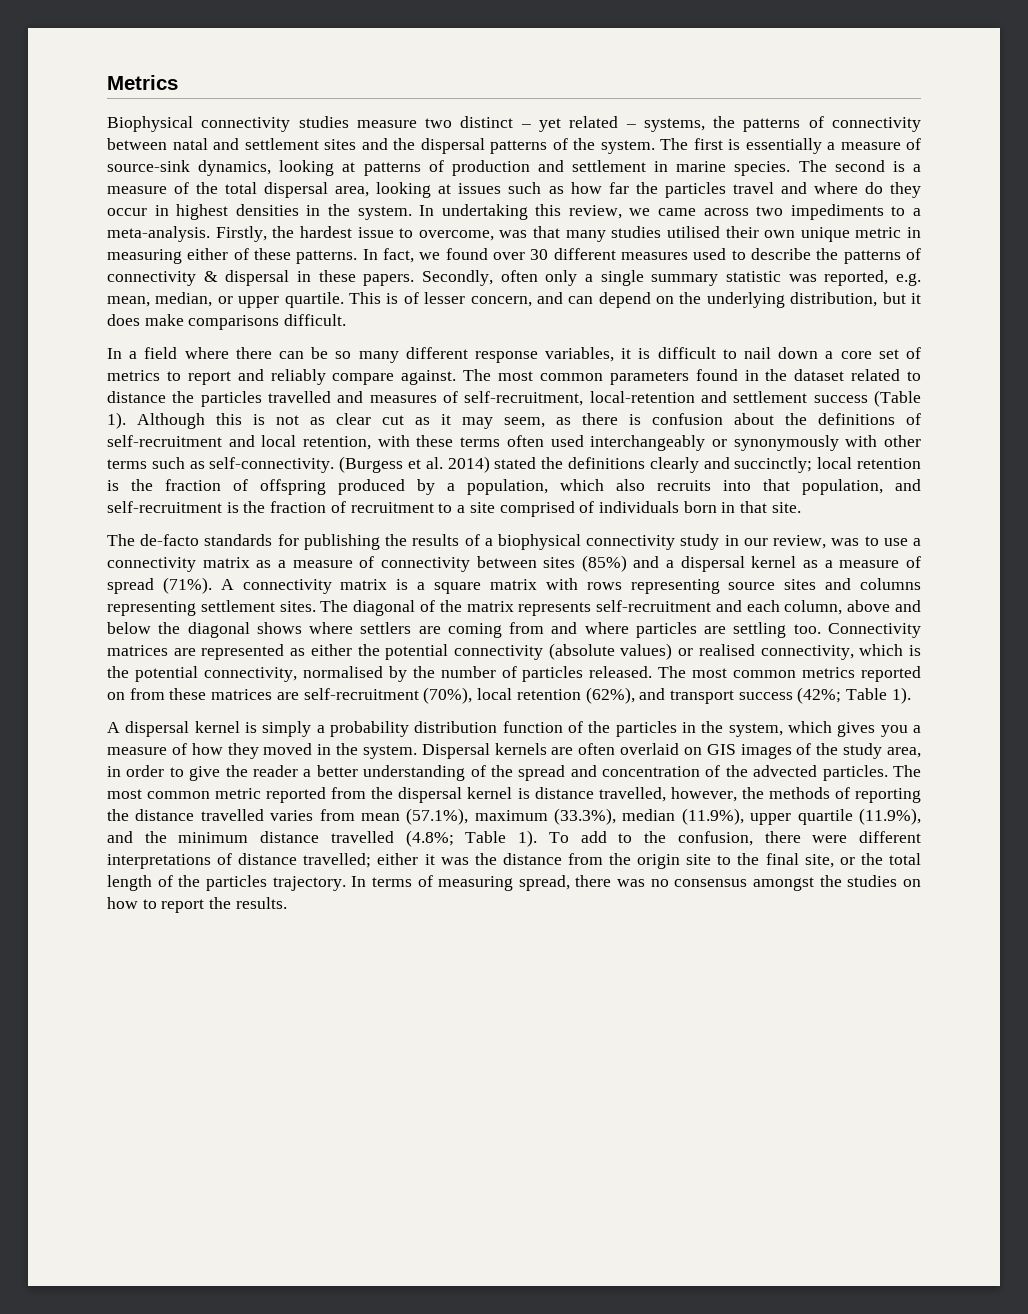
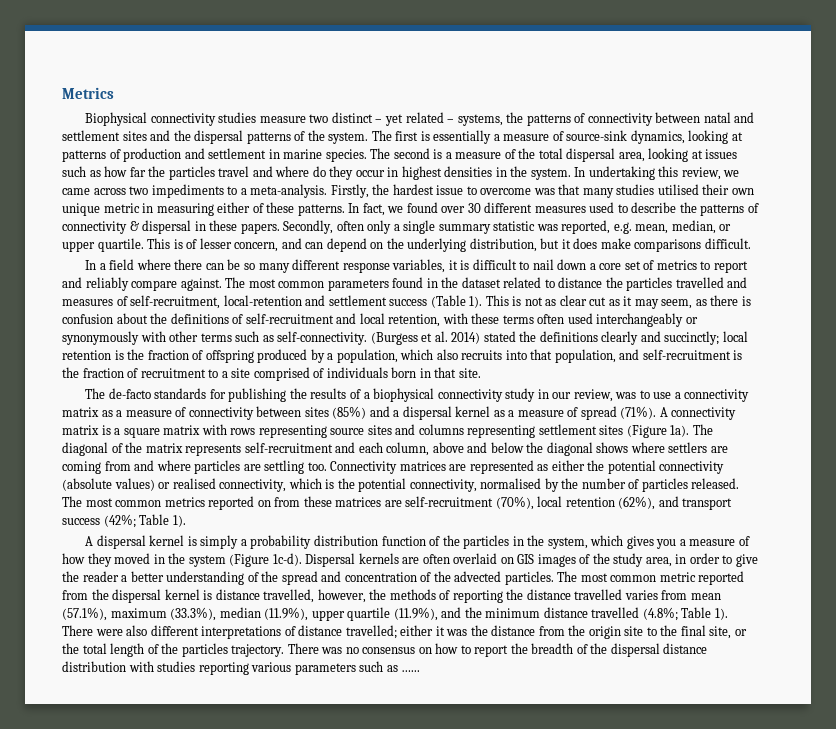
[418,230,494,241] overcome, -> [480,188,532,195] overcome
[137,413,242,429] Although this -> [485,295,509,306] This
[279,601,316,612] sites. -> [599,425,690,438] sites (Figure 1a).
[362,745,417,759] system. -> [188,553,302,567] system (Figure 1c-d).
[548,831,848,846] To add to the confusion, there were -> [62,625,148,636] There were also
[351,875,898,891] In terms of measuring spread, there was no consensus amongst the studies -> [287,643,416,654] There was no consensus
[235,897,287,909] results. -> [531,643,708,657] [62,661,421,675] breadth of the dispersal distance distribution with studies reporting various parameters such as …...

